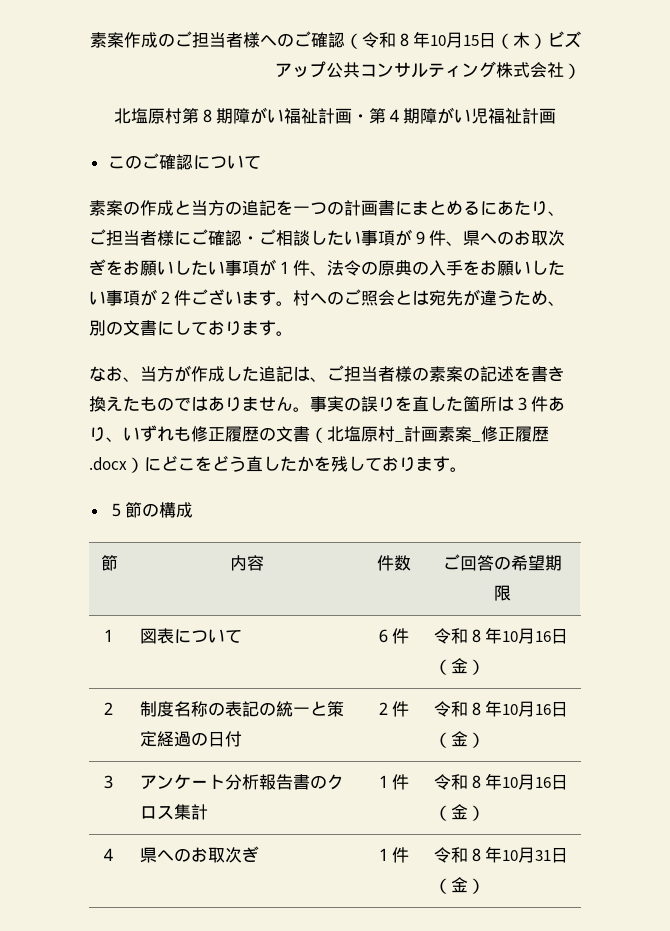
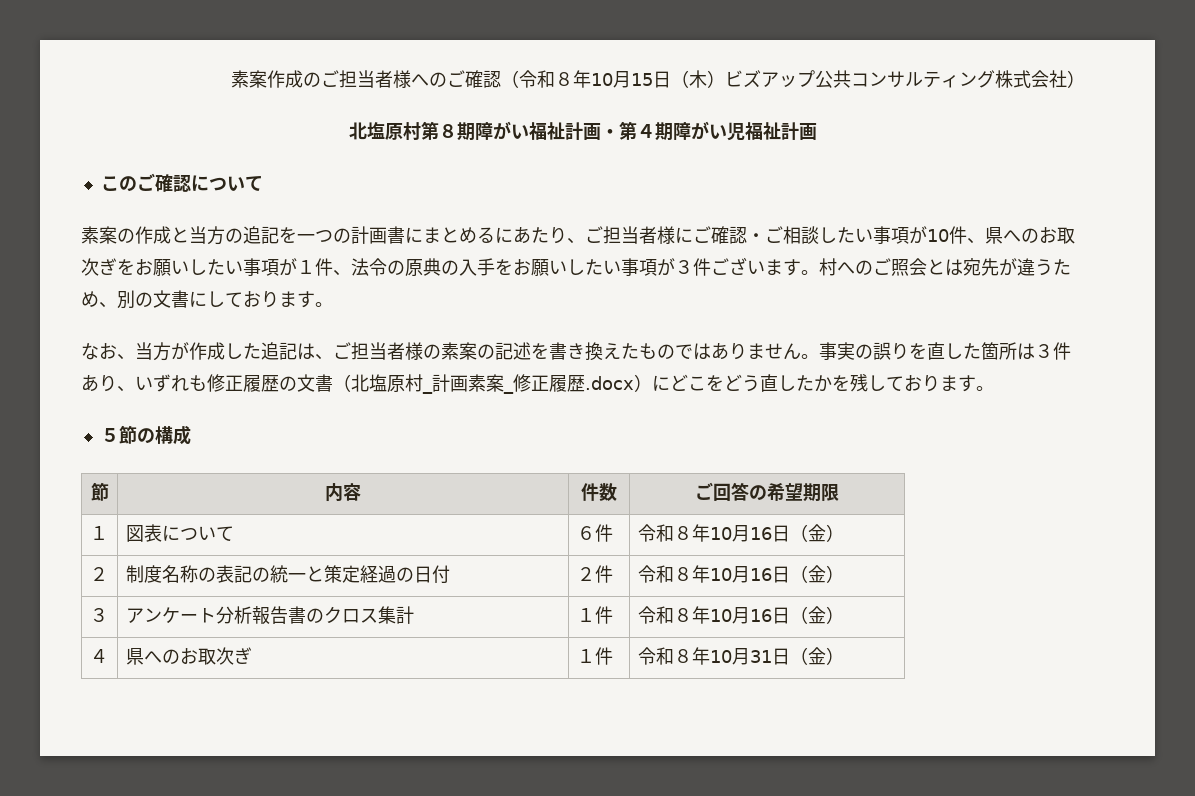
[412,231,429,245] ９ -> [927,229,949,242] 10
[157,291,174,304] ２ -> [675,260,693,274] ３

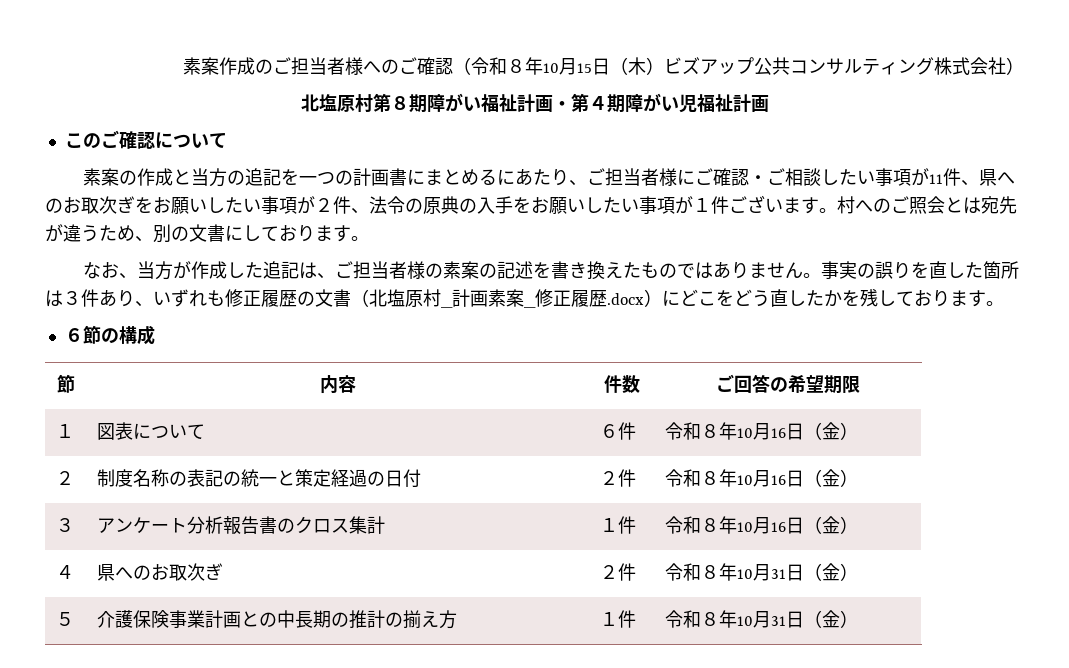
[927,229,949,242] 10 -> [929,174,944,184] 11
[297,260,315,274] １ -> [315,198,333,212] ２
[675,260,693,274] ３ -> [693,198,711,212] １
[100,428,119,442] ５ -> [64,328,83,342] ６
(252, 655) none -> [600,563,637,581] [665,563,859,581] [56,612,75,626] [97,610,458,629] | ２件 | 令和８年10月31日（金） // ５ | 介護保険事業計画との中長期の推計の揃え方

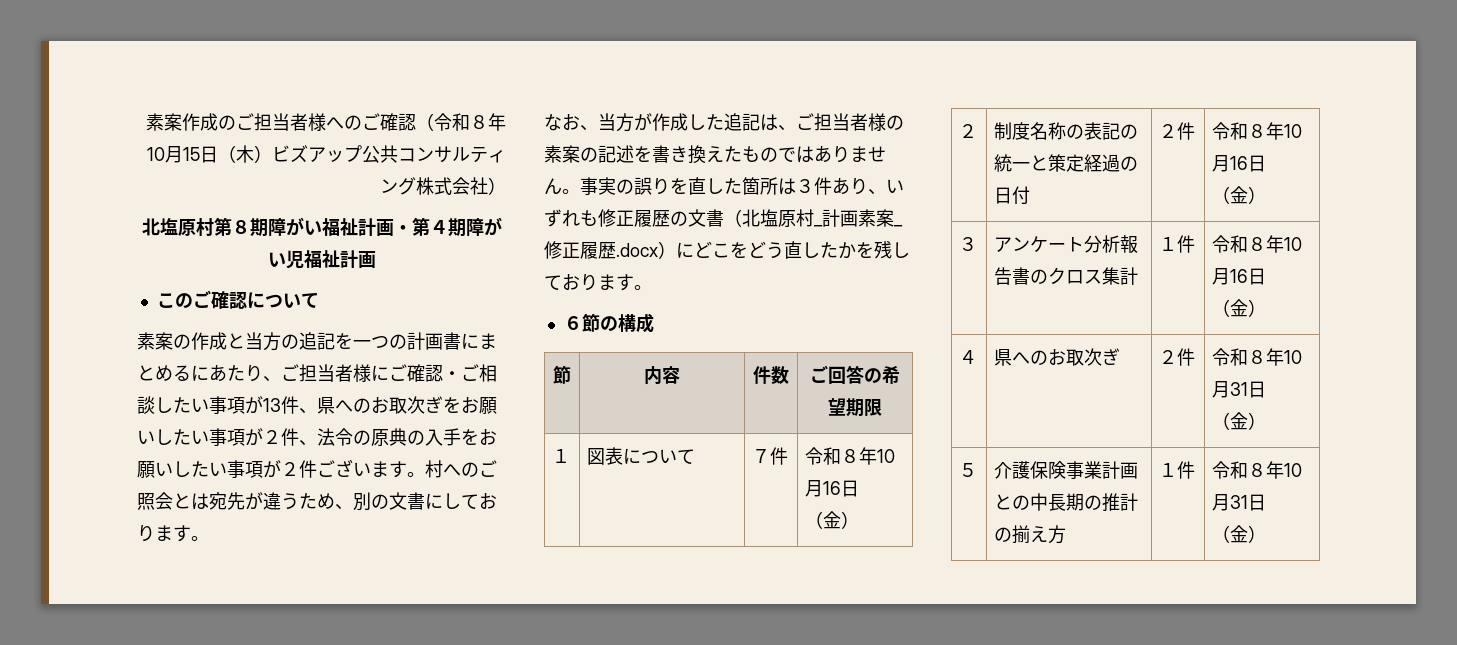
[929,174,944,184] 11 -> [263,398,281,412] 13
[693,198,711,212] １ -> [281,462,299,476] ２
[600,424,619,438] ６ -> [752,449,771,463] ７

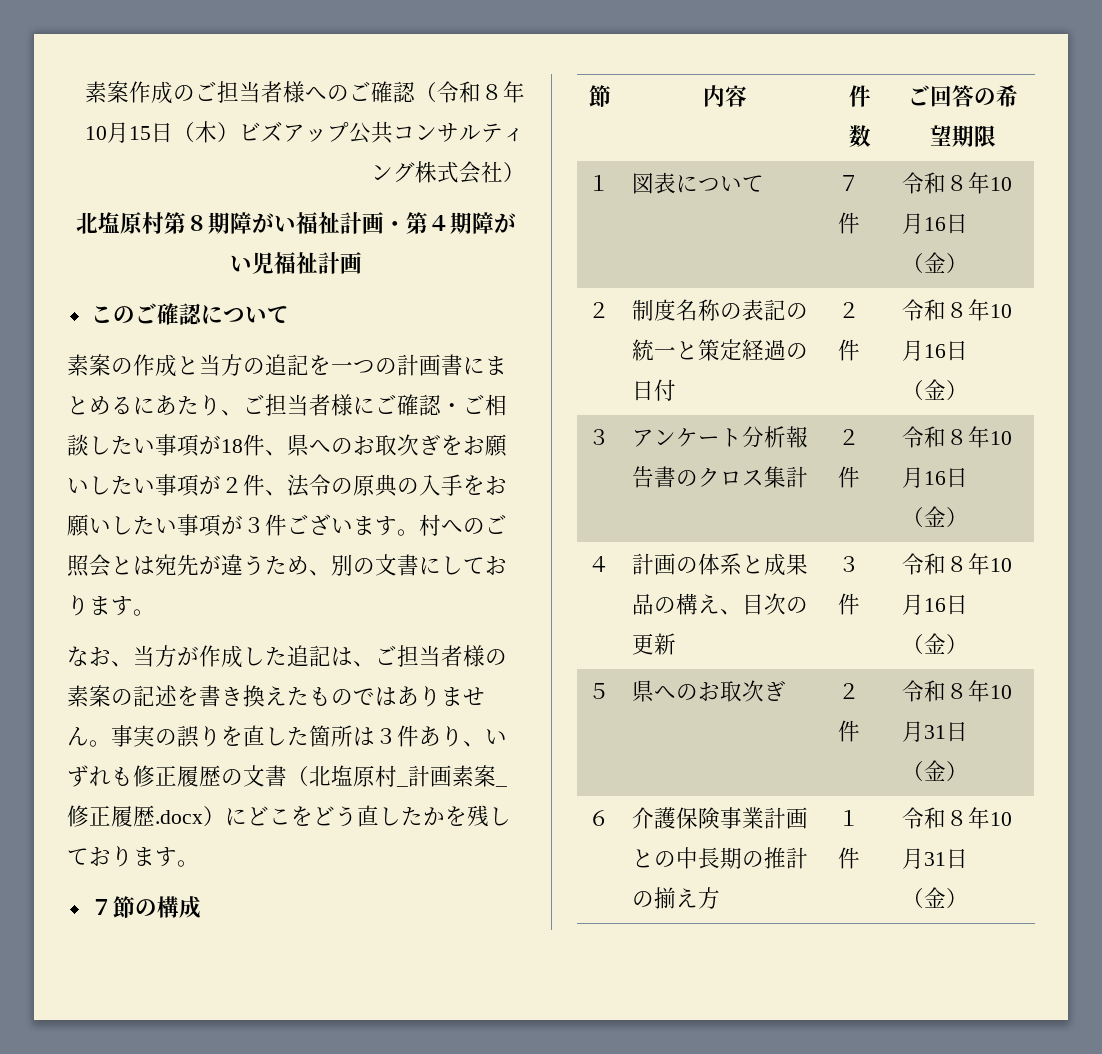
[263,398,281,412] 13 -> [221,439,243,453] 18
[281,462,299,476] ２ -> [243,517,265,533] ３
[563,316,582,330] ６ -> [90,899,113,915] ７
[1159,237,1178,251] １ -> [837,429,860,445] ２
(978, 357) none -> [631,553,808,576] [631,593,808,615] [631,633,676,655] [837,556,860,572] [837,593,860,615] [901,553,1012,575] [901,594,968,615] [901,633,968,655] [587,683,610,699] | 計画の体系と成果品の構え、目次の更新 | ３件 | 令和８年10月16日（金） // ５
[959,463,978,477] ５ -> [587,810,610,826] ６

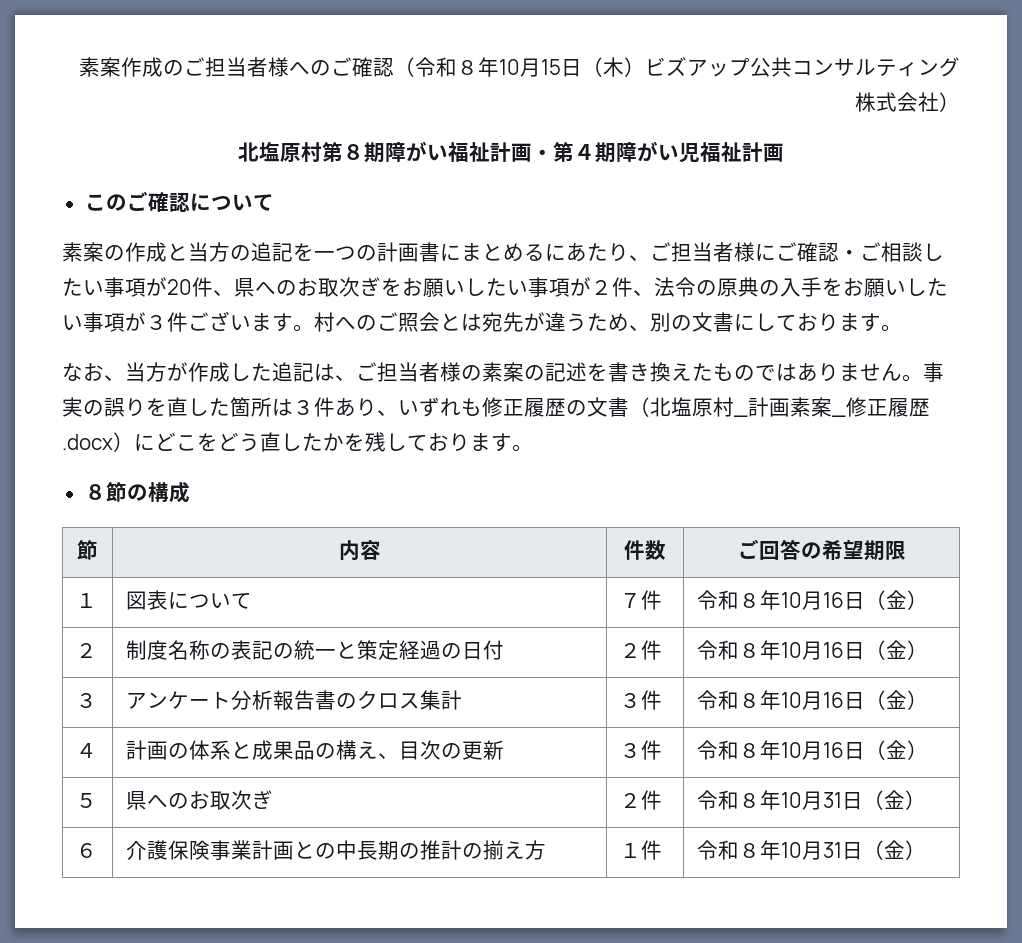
[221,439,243,453] 18 -> [167,279,192,295] 20
[90,899,113,915] ７ -> [84,484,106,500] ８
[837,429,860,445] ２ -> [620,693,642,708] ３

